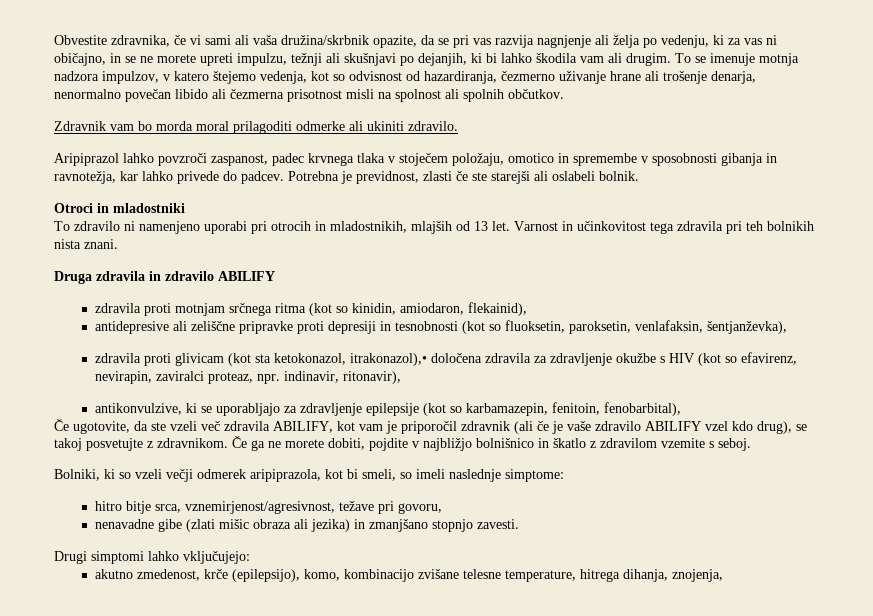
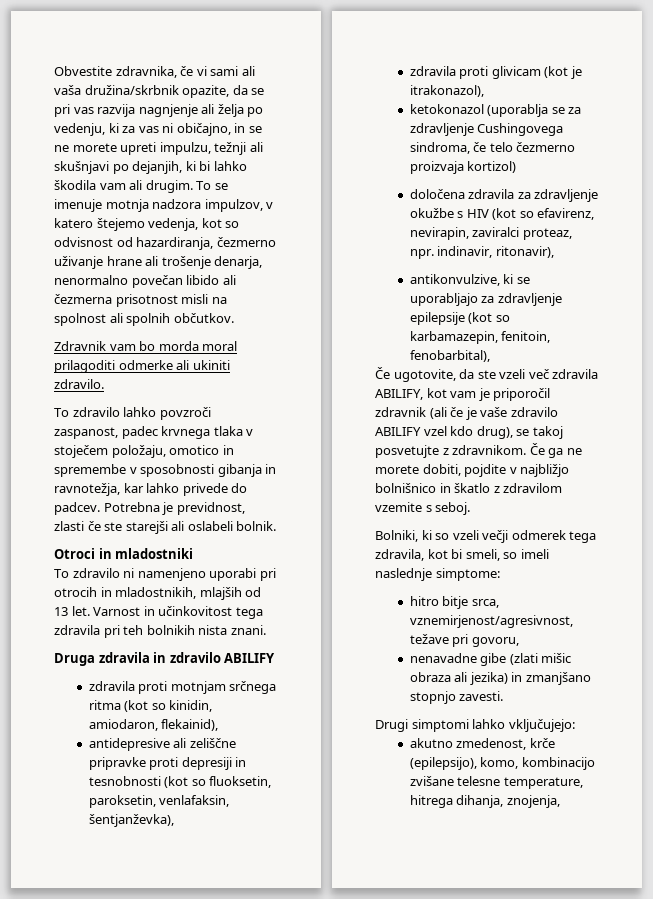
[54,153,119,166] Aripiprazol -> [54,407,120,417] To zdravilo
[255,353,428,366] sta ketokonazol, itrakonazol),• -> [570,66,582,79] [409,85,484,97] [409,104,582,117] [409,123,564,136] [409,142,576,154] [409,161,517,174] je itrakonazol), // ketokonazol (uporablja se za zdravljenje Cushingovega sindroma, če telo čezmerno proizvaja kortizol) //
[250,469,321,482] aripiprazola, -> [569,531,597,543] [375,549,424,561] tega zdravila,

